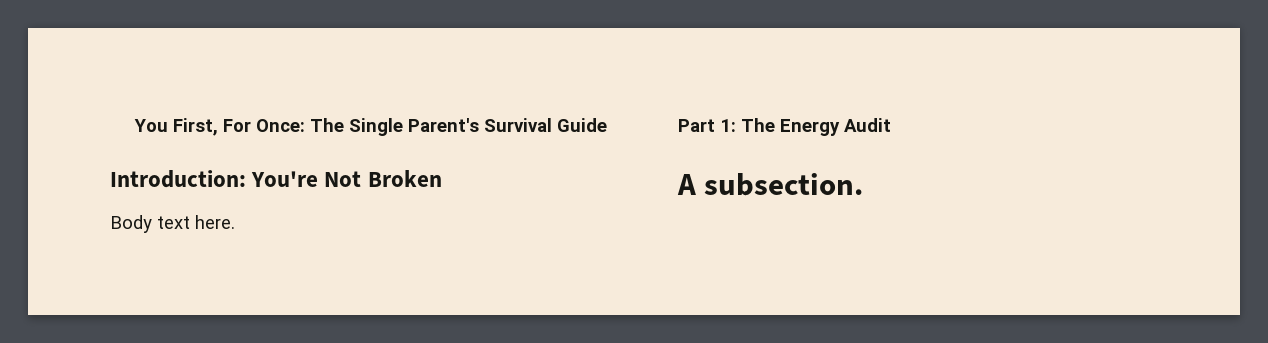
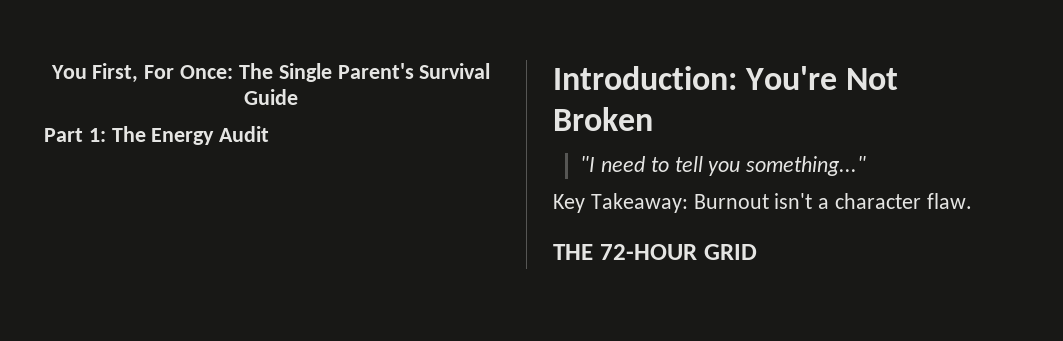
[110,170,442,188] [110,215,235,233] // Introduction: You're Not Broken // Body text here. -> (298, 97) none
[677,173,864,196] A subsection. -> [553,66,899,90] [553,107,653,131] [580,156,867,176] [553,193,972,213] [553,244,757,260] Introduction: You're Not Broken // "I need to tell you something..." // Key Takeaway: Burnout isn't a character flaw. // THE 72-HOUR GRID

